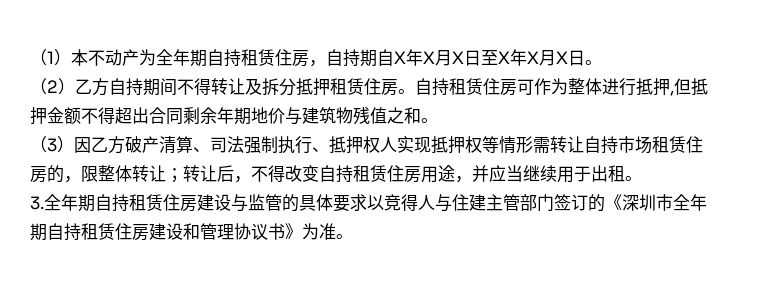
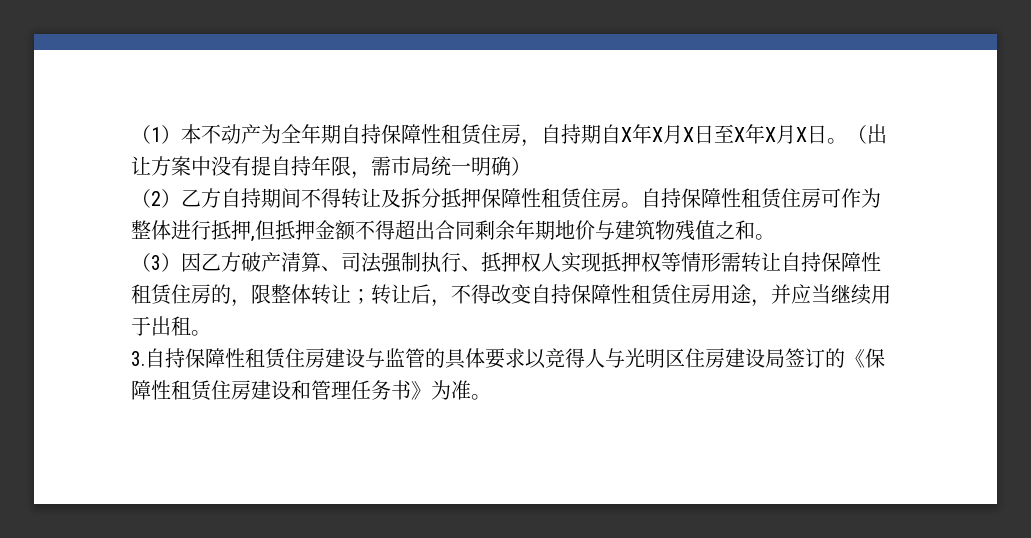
(241, 58) none -> [381,124,441,144] 保障性
(602, 62) none -> [847,124,887,144] [131,156,531,179] （出让方案中没有提自持年限，需市局统一明确）
(330, 87) none -> [481,188,541,208] 保障性
(449, 87) none -> [681,188,741,208] 保障性
[618,136,652,154] 市场 -> [821,252,881,272] 保障性
(353, 174) none -> [571,284,631,304] 保障性
[44,194,129,212] 全年期自持 -> [145,348,245,368] 自持保障性
[452,194,707,212] [30,223,81,241] 住建主管部门签订的《深圳市全年期自持 -> [625,348,885,368] [131,380,171,400] 光明区住房建设局签订的《保障性
[234,223,268,240] 协议 -> [351,380,391,400] 任务

